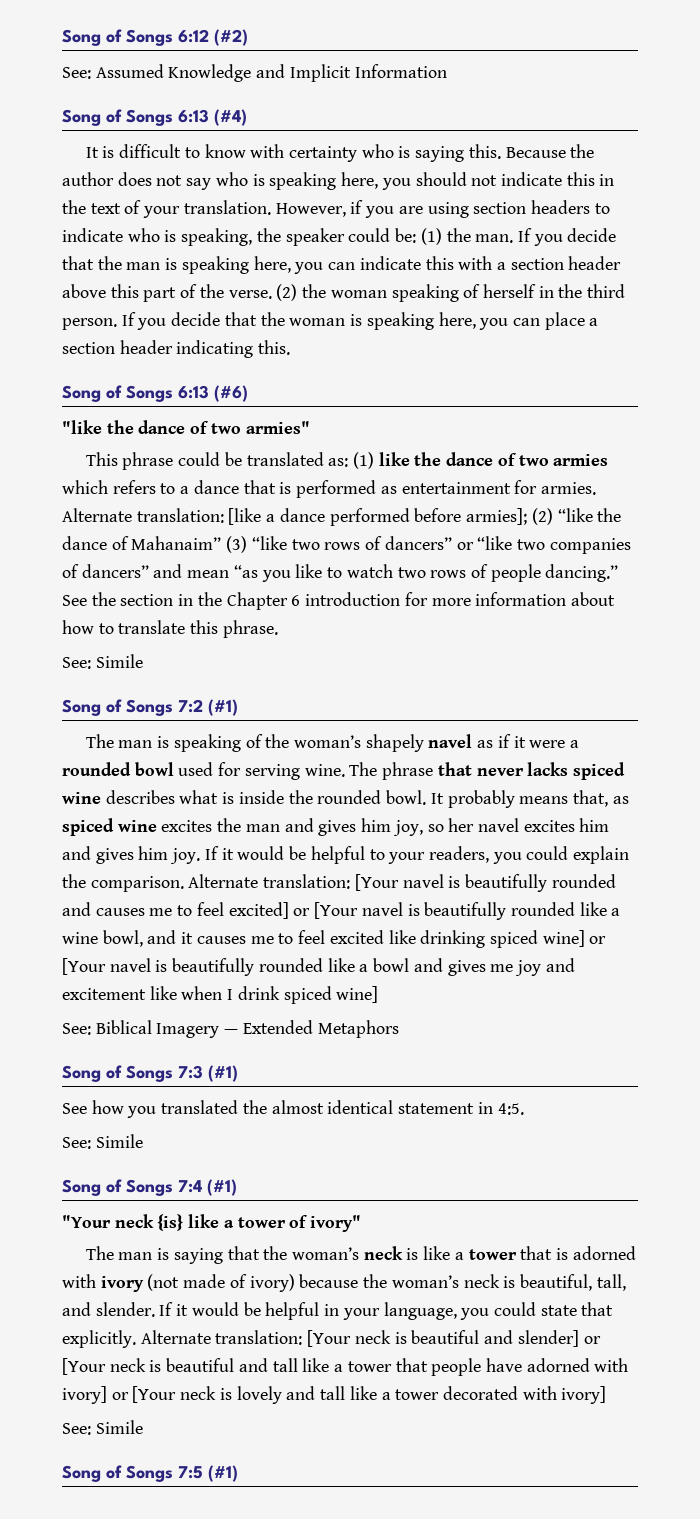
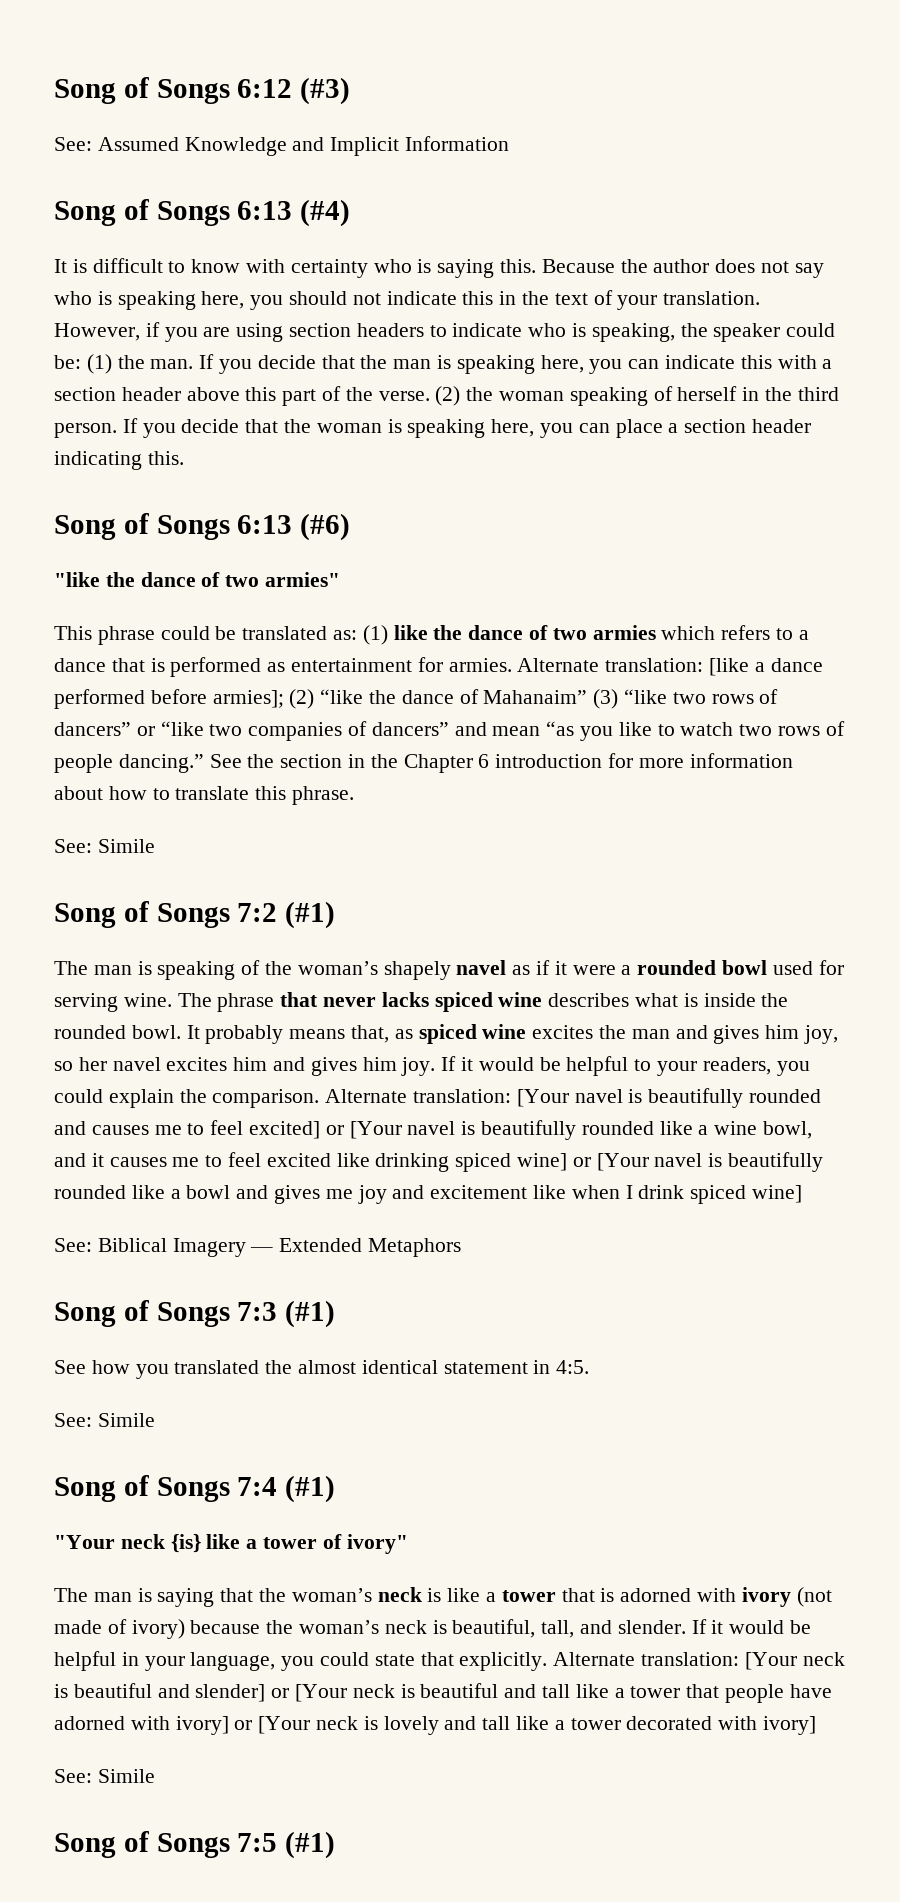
[214,29,248,46] (#2) -> [300,77,351,105] (#3)

